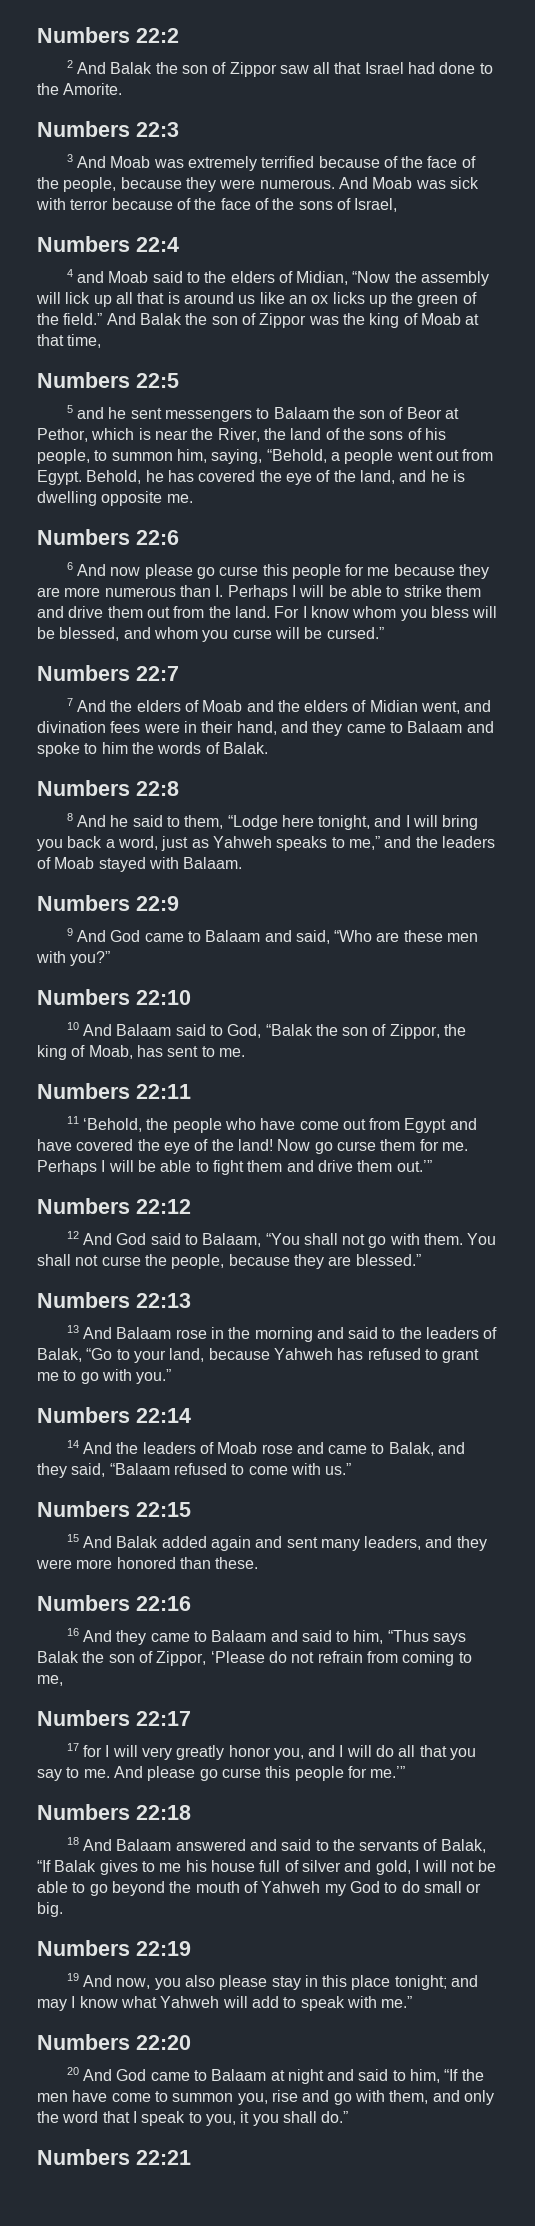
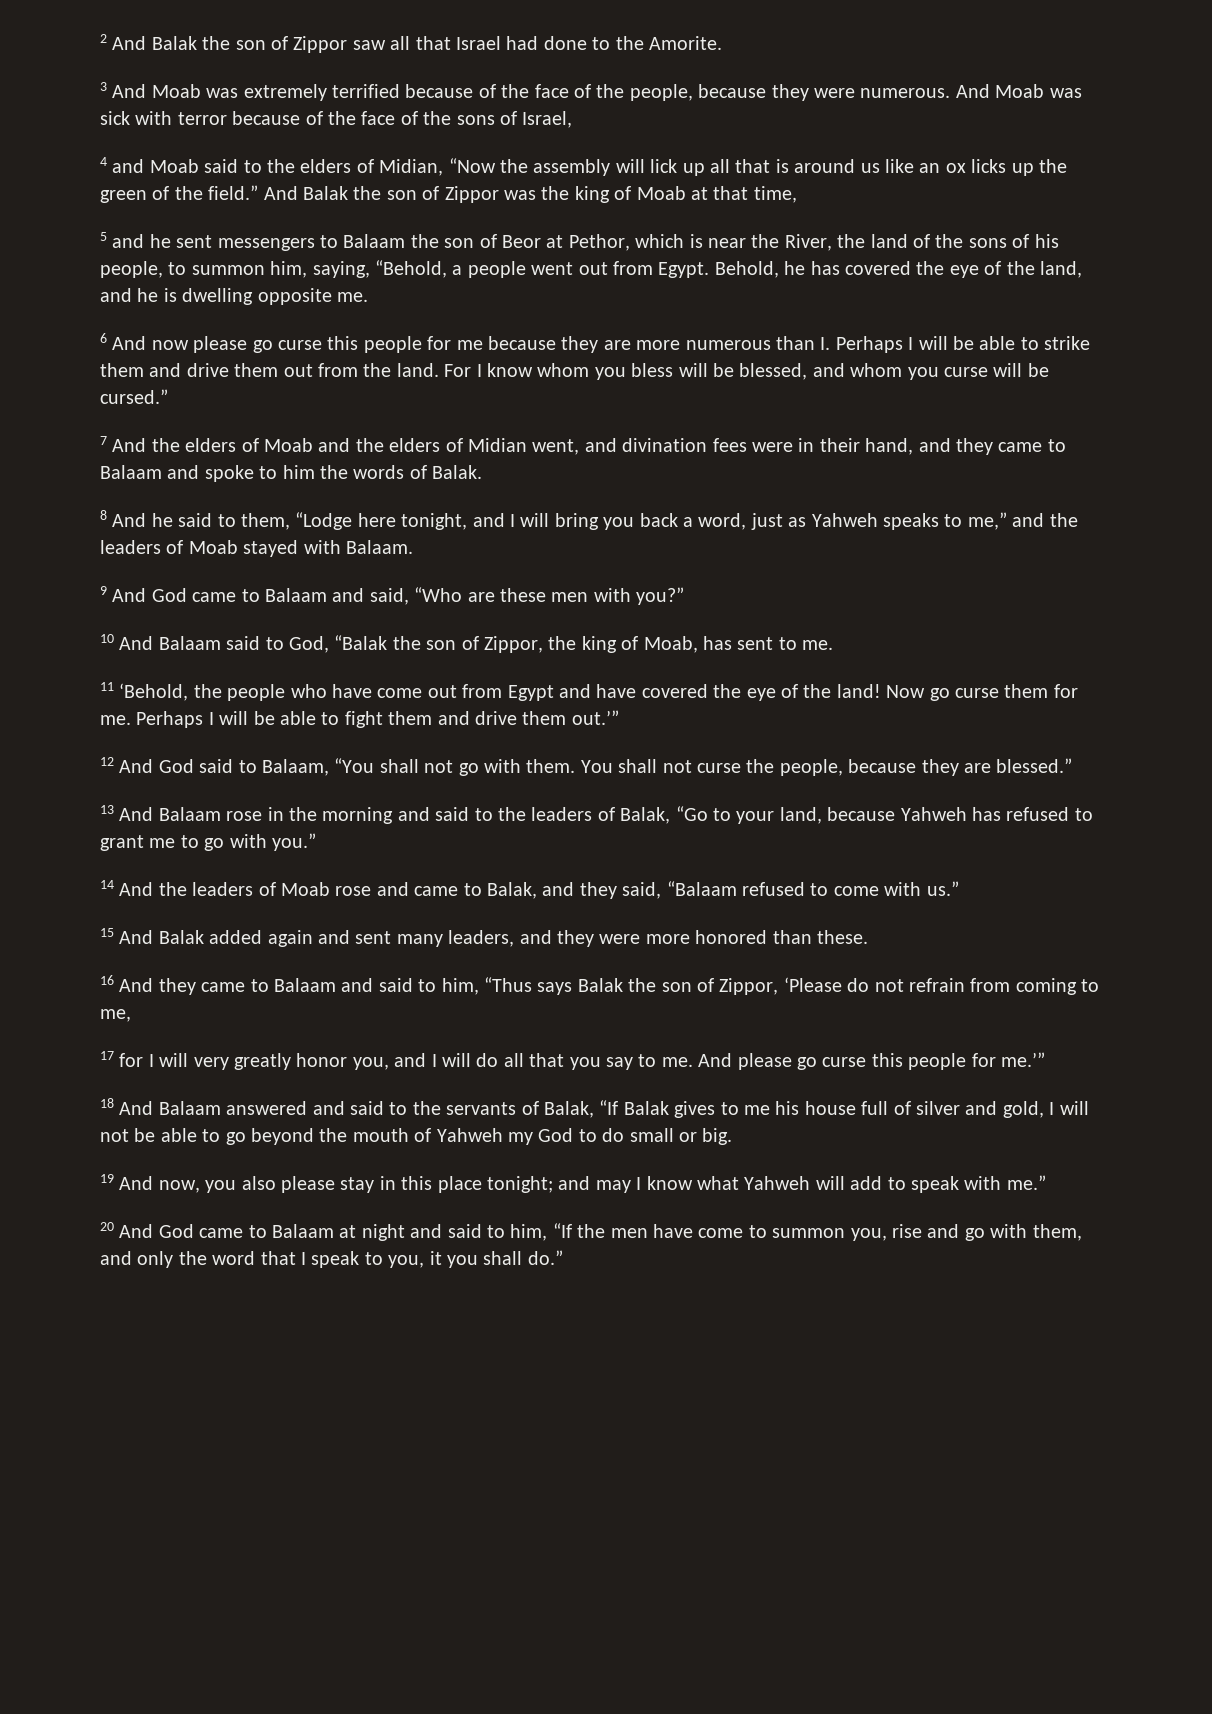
[37,27,179,43] Numbers 22:2 // -> (100, 38) none
[37,121,179,137] // Numbers 22:3 -> (722, 43) none
[37,236,179,252] // Numbers 22:4 -> (573, 119) none
[37,372,179,388] // Numbers 22:5 -> (797, 194) none
[37,529,179,545] // Numbers 22:6 -> (368, 297) none
[37,665,179,681] // Numbers 22:7 -> (168, 396) none
[37,780,179,796] // Numbers 22:8 -> (483, 472) none
[37,895,179,911] // Numbers 22:9 -> (413, 547) none
[37,989,191,1005] // Numbers 22:10 -> (685, 596) none
[37,1083,191,1099] // Numbers 22:11 -> (834, 645) none
[37,1198,191,1214] // Numbers 22:12 -> (619, 717) none
[37,1292,191,1308] // Numbers 22:13 -> (1073, 765) none
[37,1407,191,1423] // Numbers 22:14 -> (316, 842) none
[37,1501,191,1517] // Numbers 22:15 -> (959, 888) none
[37,1595,191,1611] // Numbers 22:16 -> (868, 937) none
[37,1710,191,1726] // Numbers 22:17 -> (131, 1015) none
[37,1804,191,1820] // Numbers 22:18 -> (1045, 1059) none
[37,1940,191,1956] // Numbers 22:19 -> (733, 1136) none
[37,2034,191,2050] // Numbers 22:20 -> (1046, 1182) none
[37,2149,191,2165] // Numbers 22:21 -> (563, 1257) none

